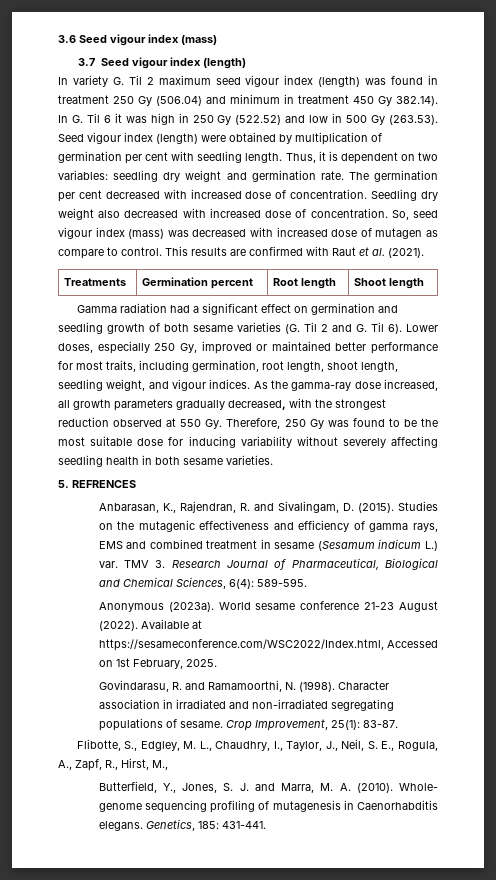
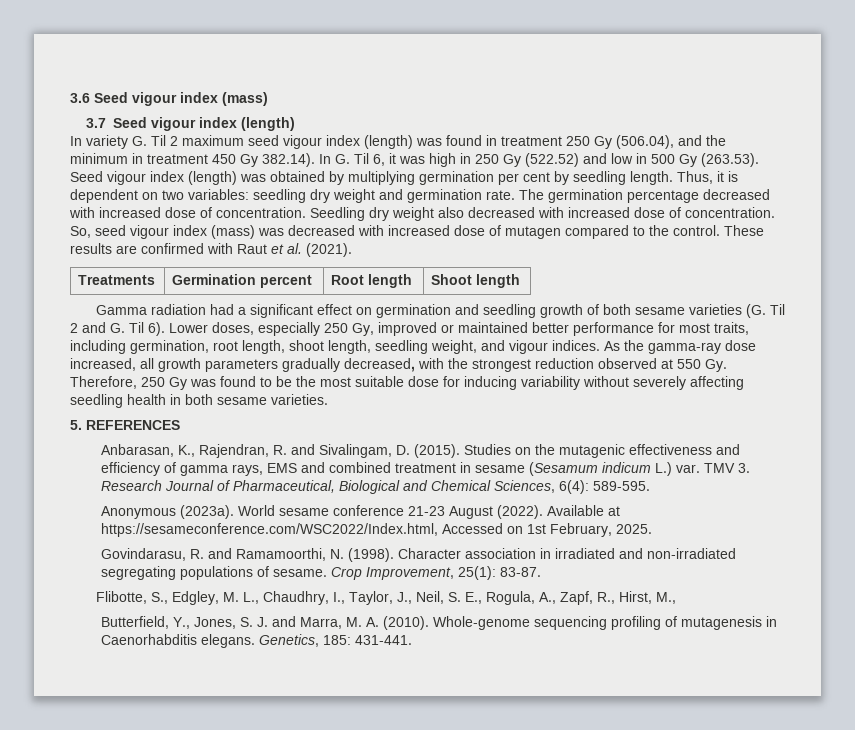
[156,96,226,106] (506.04) and -> [616,135,726,149] (506.04), and the
[103,115,111,123] 6 -> [373,154,385,166] 6,
[201,135,226,142] were -> [240,174,266,182] was
[295,132,382,145] [58,151,195,164] multiplication of germination per cent with -> [348,171,569,185] multiplying germination per cent by
[58,190,102,202] per cent -> [627,190,699,203] percentage
[426,230,439,237] [58,246,188,259] as compare to control. This -> [565,225,764,239] compared to the control. These
[72,480,136,488] REFRENCES -> [86,420,180,430] REFERENCES
[399,783,438,791] [98,803,142,812] Whole- genome -> [433,616,531,630] Whole-genome

